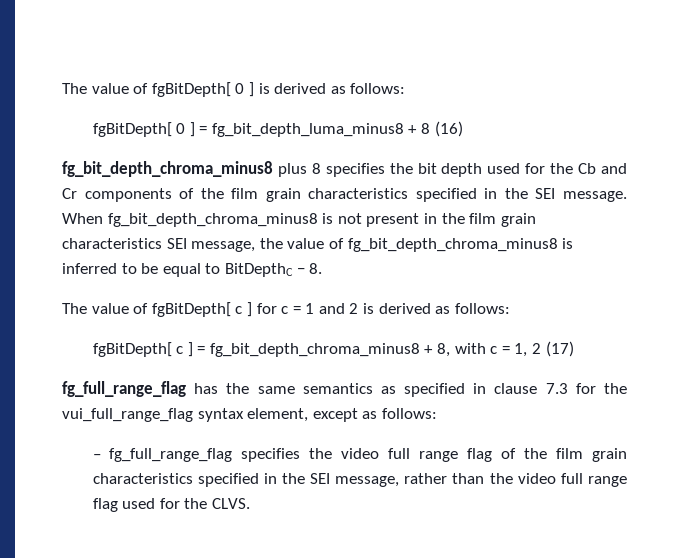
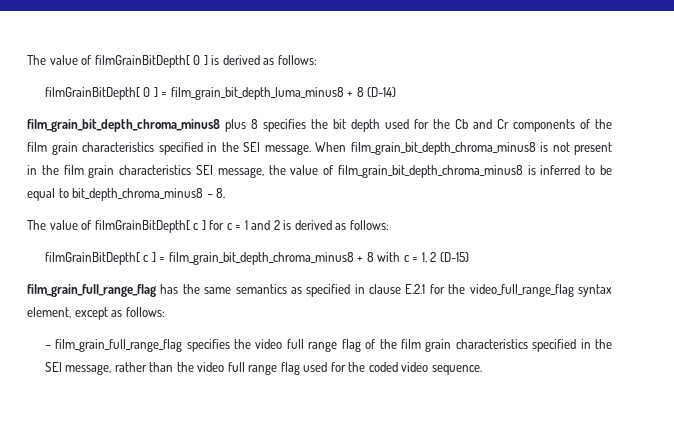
[62,82,231,97] The value of fgBitDepth[ -> [27,55,190,68] The value of filmGrainBitDepth[
[92,122,172,137] fgBitDepth[ -> [44,87,140,100] filmGrainBitDepth[
[211,121,463,137] [62,161,273,177] fg_bit_depth_luma_minus8 + 8 (16) // fg_bit_depth_chroma_minus8 -> [170,87,397,100] [27,119,220,132] film_grain_bit_depth_luma_minus8 + 8 (D-14) // film_grain_bit_depth_chroma_minus8
[107,213,318,227] fg_bit_depth_chroma_minus8 -> [350,142,536,155] film_grain_bit_depth_chroma_minus8
[347,238,558,252] fg_bit_depth_chroma_minus8 -> [337,165,523,178] film_grain_bit_depth_chroma_minus8
[224,263,293,277] BitDepthC -> [72,188,204,201] bit_depth_chroma_minus8
[151,302,231,317] fgBitDepth[ -> [94,220,190,233] filmGrainBitDepth[
[92,342,172,357] fgBitDepth[ -> [44,252,140,265] filmGrainBitDepth[
[209,343,451,357] fg_bit_depth_chroma_minus8 + 8, -> [168,252,374,265] film_grain_bit_depth_chroma_minus8 + 8
[545,341,574,357] [62,381,186,397] (17) // fg_full_range_flag -> [439,252,469,262] [27,284,156,297] (D-15) // film_grain_full_range_flag
[545,383,627,394] [62,408,193,422] 7.3 for the vui_full_range_flag -> [405,284,574,297] E.2.1 for the video_full_range_flag
[109,448,233,462] fg_full_range_flag -> [55,339,183,352] film_grain_full_range_flag
[211,498,250,509] CLVS. -> [368,362,482,375] coded video sequence.

